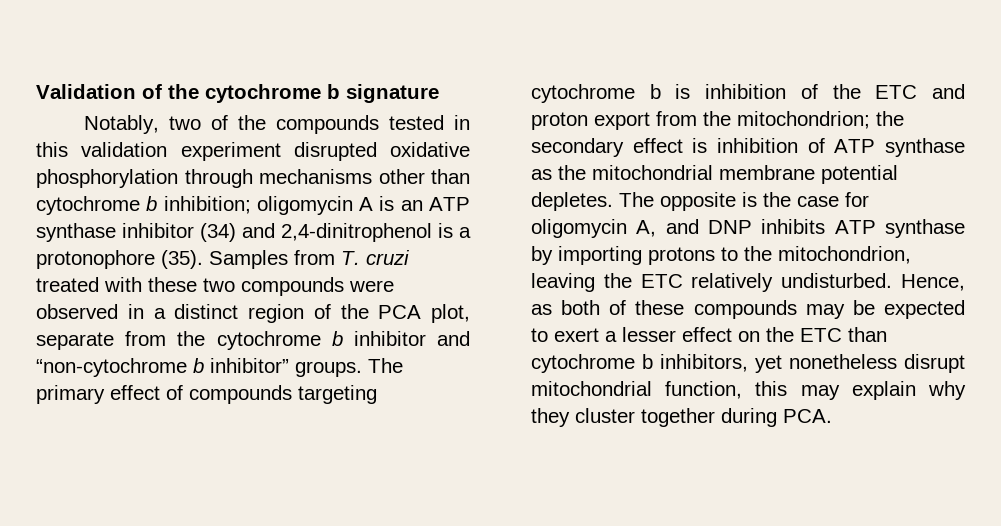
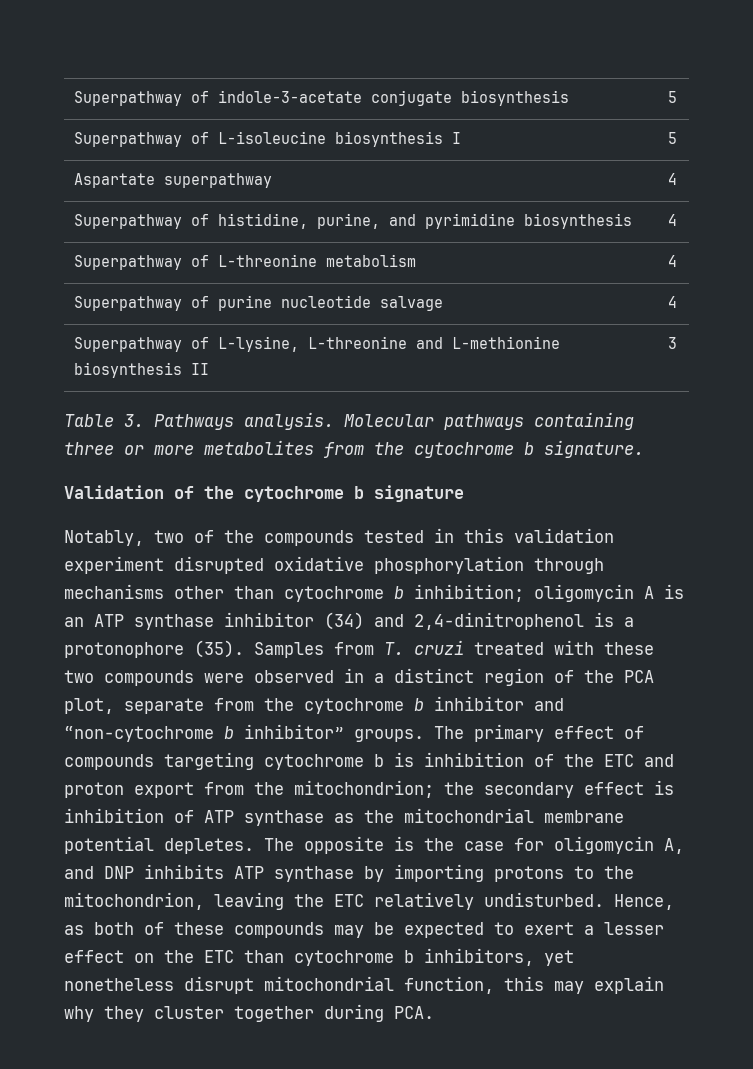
(36, 91) none -> [73,90,569,106] [667,91,677,103] [73,131,461,147] [667,132,677,144] [73,173,272,188] [667,173,677,185] [73,213,632,229] [667,214,677,226] [73,254,416,270] [667,255,677,267] [73,295,443,311] [667,296,677,308] [73,336,560,352] [73,362,209,378] [667,337,677,349] [64,412,634,430] [64,440,644,458] Superpathway of indole-3-acetate conjugate biosynthesis | 5 // Superpathway of L-isoleucine biosynthesis I | 5 // Aspartate superpathway | 4 // Superpathway of histidine, purine, and pyrimidine biosynthesis | 4 // Superpathway of L-threonine metabolism | 4 // Superpathway of purine nucleotide salvage | 4 // Superpathway of L-lysine, L-threonine and L-methionine biosynthesis II | 3 // Table 3. Pathways analysis. Molecular pathways containing three or more metabolites from the cytochrome b signature. //

